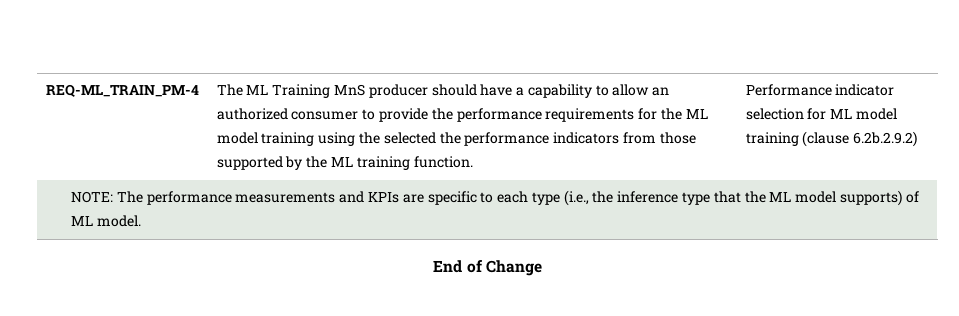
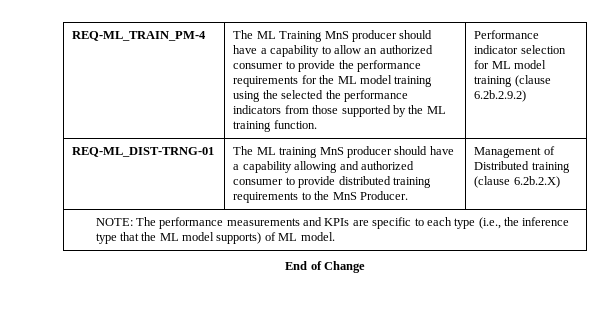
(918, 139) none -> [72,147,215,157] [233,146,454,158] [233,161,414,173] [233,176,431,188] [233,191,408,203] [474,146,555,158] [474,161,570,173] [474,176,560,188] // REQ-ML_DIST-TRNG-01 | The ML training MnS producer should have a capability allowing and authorized consumer to provide distributed training requirements to the MnS Producer. | Management of Distributed training (clause 6.2b.2.X)

